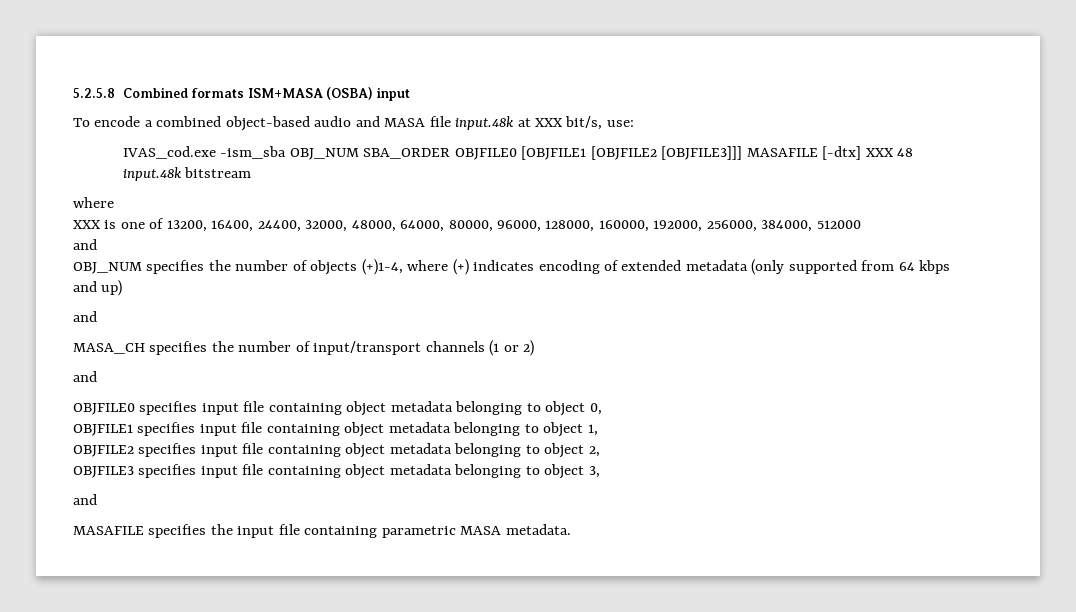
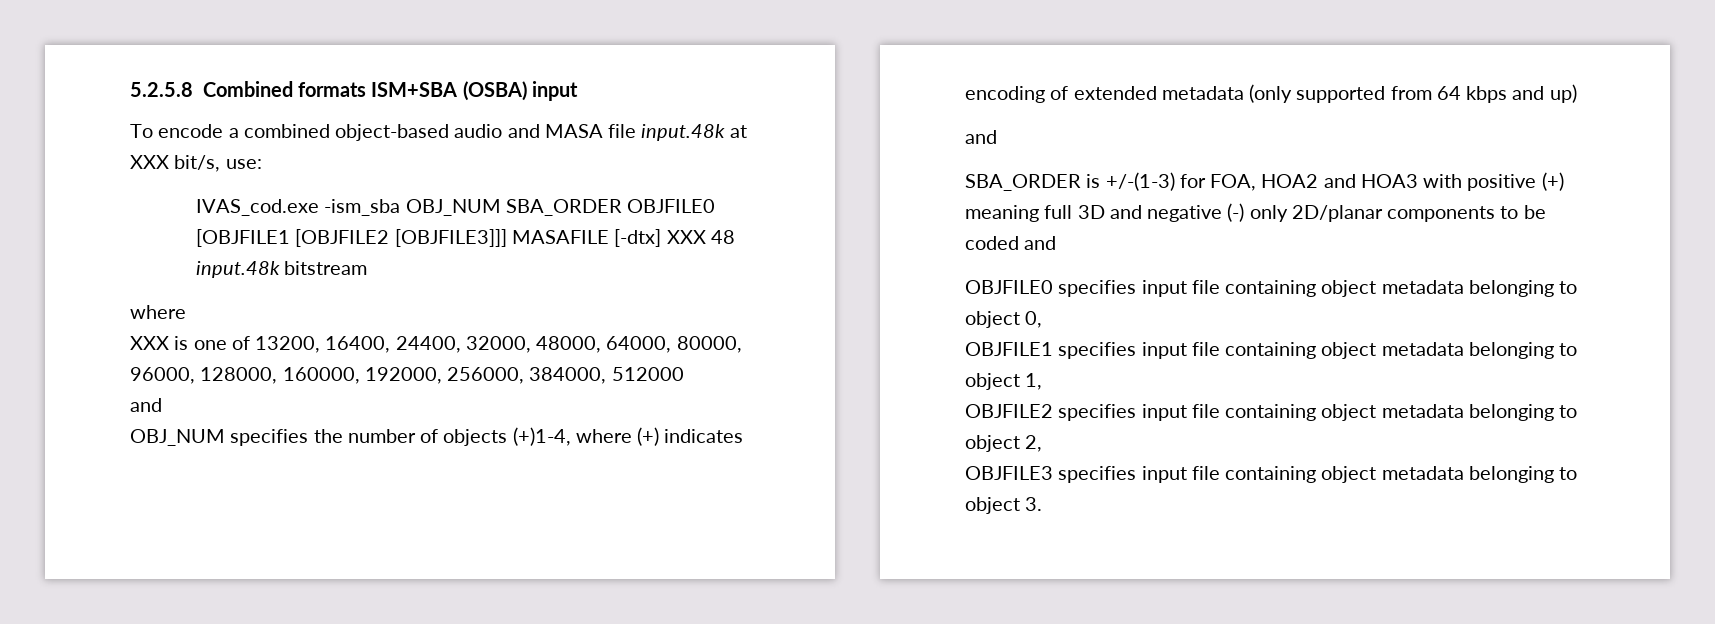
[247,88,323,98] ISM+MASA -> [371,82,458,97] ISM+SBA
[73,340,535,356] MASA_CH specifies the number of input/transport channels (1 or 2) // -> [965,172,1564,191] [965,203,1546,222] [965,236,1019,250] SBA_ORDER is +/-(1-3) for FOA, HOA2 and HOA3 with positive (+) meaning full 3D and negative (-) only 2D/planar components to be coded
[588,466,600,478] [73,494,97,505] [73,524,571,538] 3, // and // MASAFILE specifies the input file containing parametric MASA metadata. -> [1025,497,1043,511] 3.

